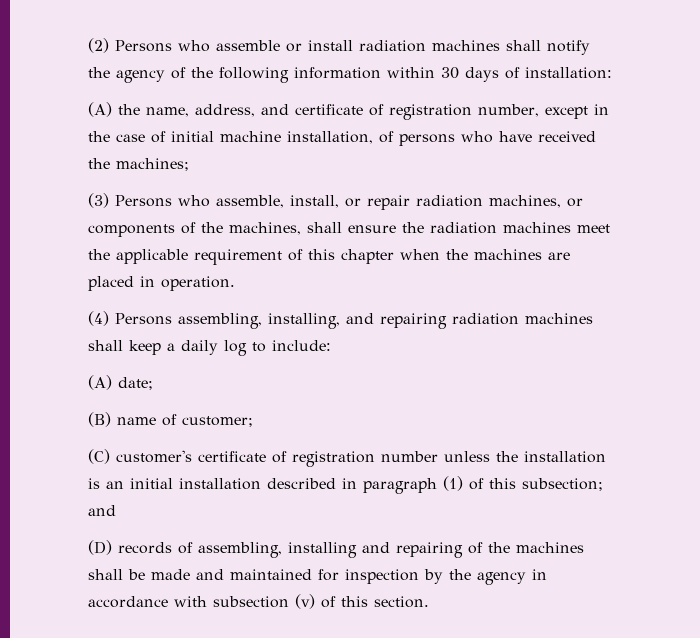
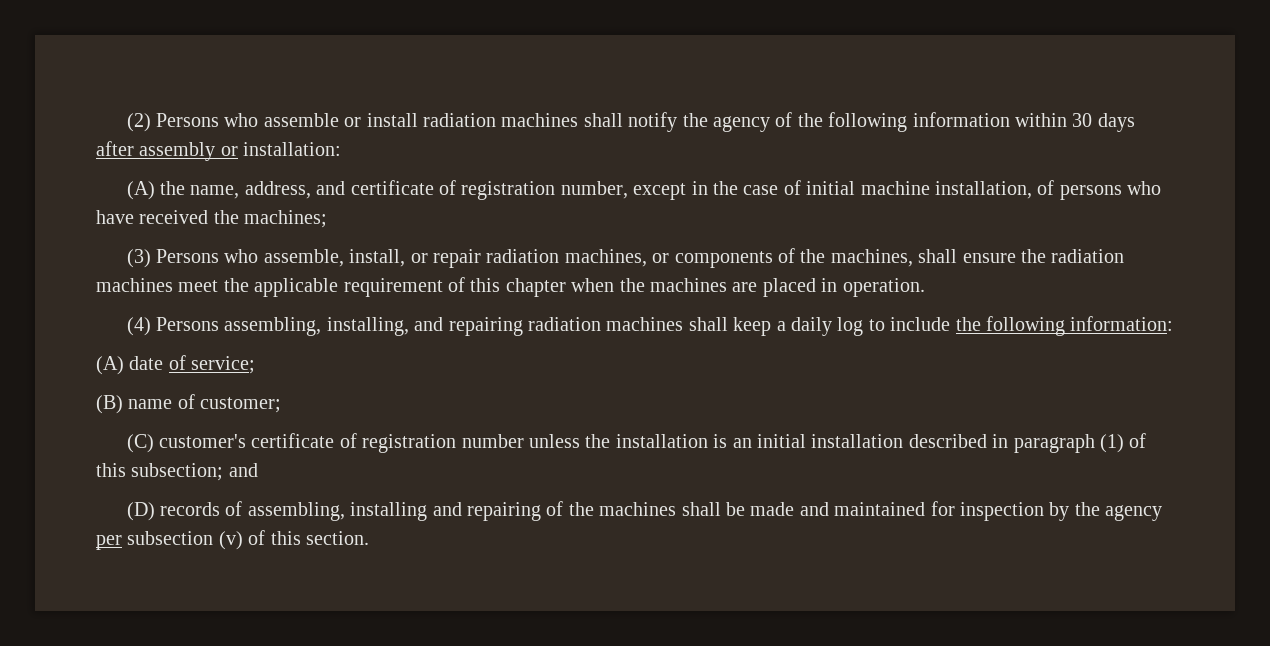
[505,67,520,79] of -> [96,141,238,161] after assembly or
[272,340,331,351] [88,375,153,390] include: // (A) date; -> [890,316,1174,336] [96,355,256,375] include the following information: // (A) date of service;
[532,569,547,580] [88,596,207,608] in accordance with -> [96,535,122,550] per

